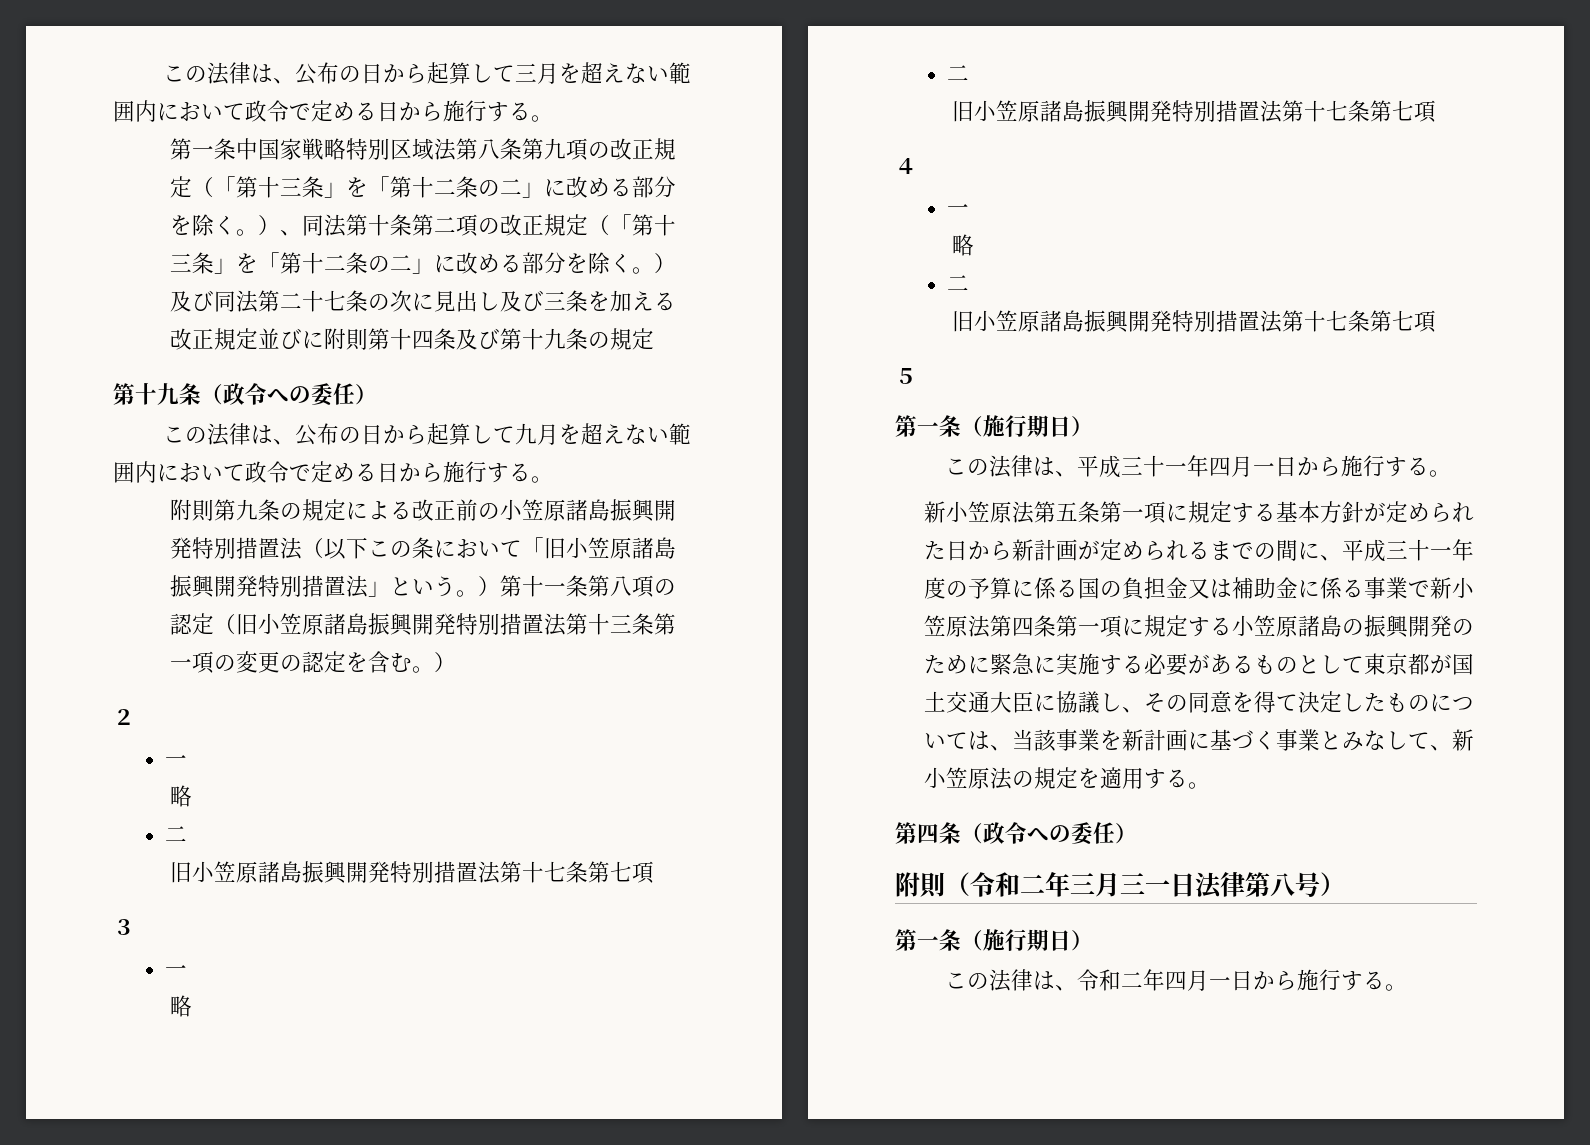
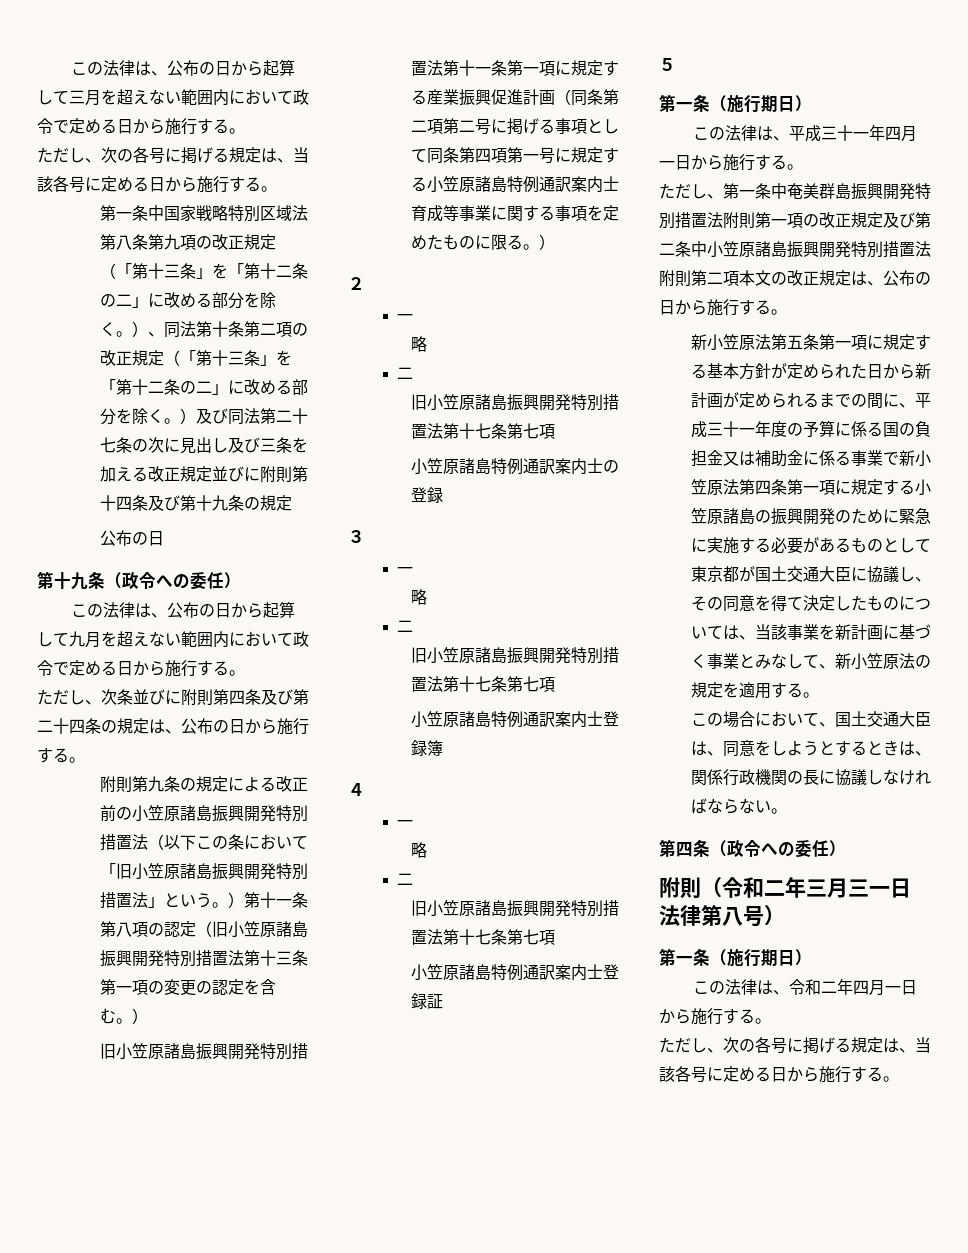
(553, 118) none -> [37,147,309,164] [37,176,277,193] // ただし、次の各号に掲げる規定は、当該各号に定める日から施行する。
(655, 339) none -> [100,530,165,546] // 公布の日
(553, 479) none -> [37,689,309,706] [37,718,309,735] [37,747,85,763] // ただし、次条並びに附則第四条及び第二十四条の規定は、公布の日から施行する。
(457, 662) none -> [100,1043,309,1060] [411,60,620,76] [411,89,620,106] [411,118,620,135] [411,147,620,164] [411,176,620,193] [411,205,620,222] [411,234,556,250] // 旧小笠原諸島振興開発特別措置法第十一条第一項に規定する産業振興促進計画（同条第二項第二号に掲げる事項として同条第四項第一号に規定する小笠原諸島特例通訳案内士育成等事業に関する事項を定めたものに限る。）
(655, 872) none -> [411,458,620,475] [411,487,444,503] // 小笠原諸島特例通訳案内士の登録
(1437, 111) none -> [411,711,620,728] [411,740,444,756] // 小笠原諸島特例通訳案内士登録簿
(1437, 321) none -> [411,964,620,981] [411,993,444,1009] // 小笠原諸島特例通訳案内士登録証
(1451, 473) none -> [659,183,931,200] [659,212,931,229] [659,241,931,258] [659,270,931,287] [659,299,787,316] // ただし、第一条中奄美群島振興開発特別措置法附則第一項の改正規定及び第二条中小笠原諸島振興開発特別措置法附則第二項本文の改正規定は、公布の日から施行する。
(1210, 785) none -> [690,711,931,728] [690,740,931,757] [690,769,931,786] [690,798,787,814] // この場合において、国土交通大臣は、同意をしようとするときは、関係行政機関の長に協議しなければならない。
(1407, 987) none -> [659,1037,931,1054] [659,1066,899,1083] // ただし、次の各号に掲げる規定は、当該各号に定める日から施行する。

